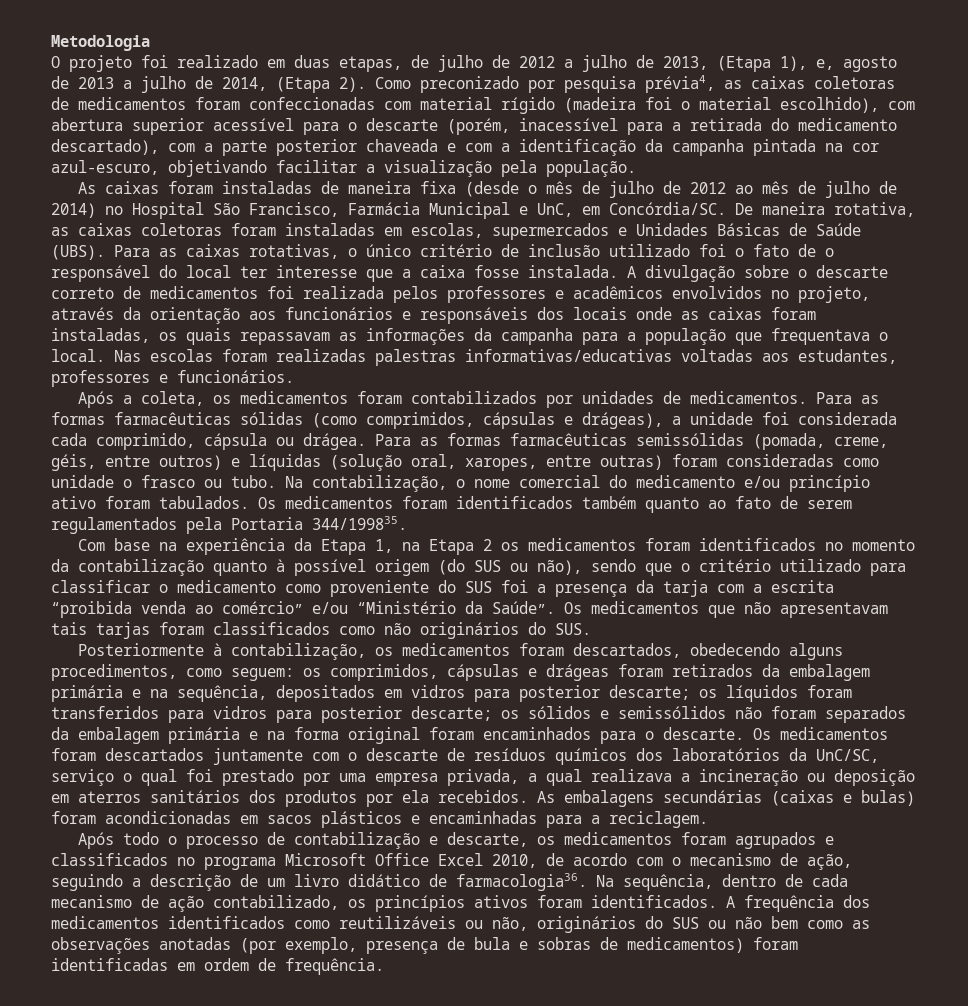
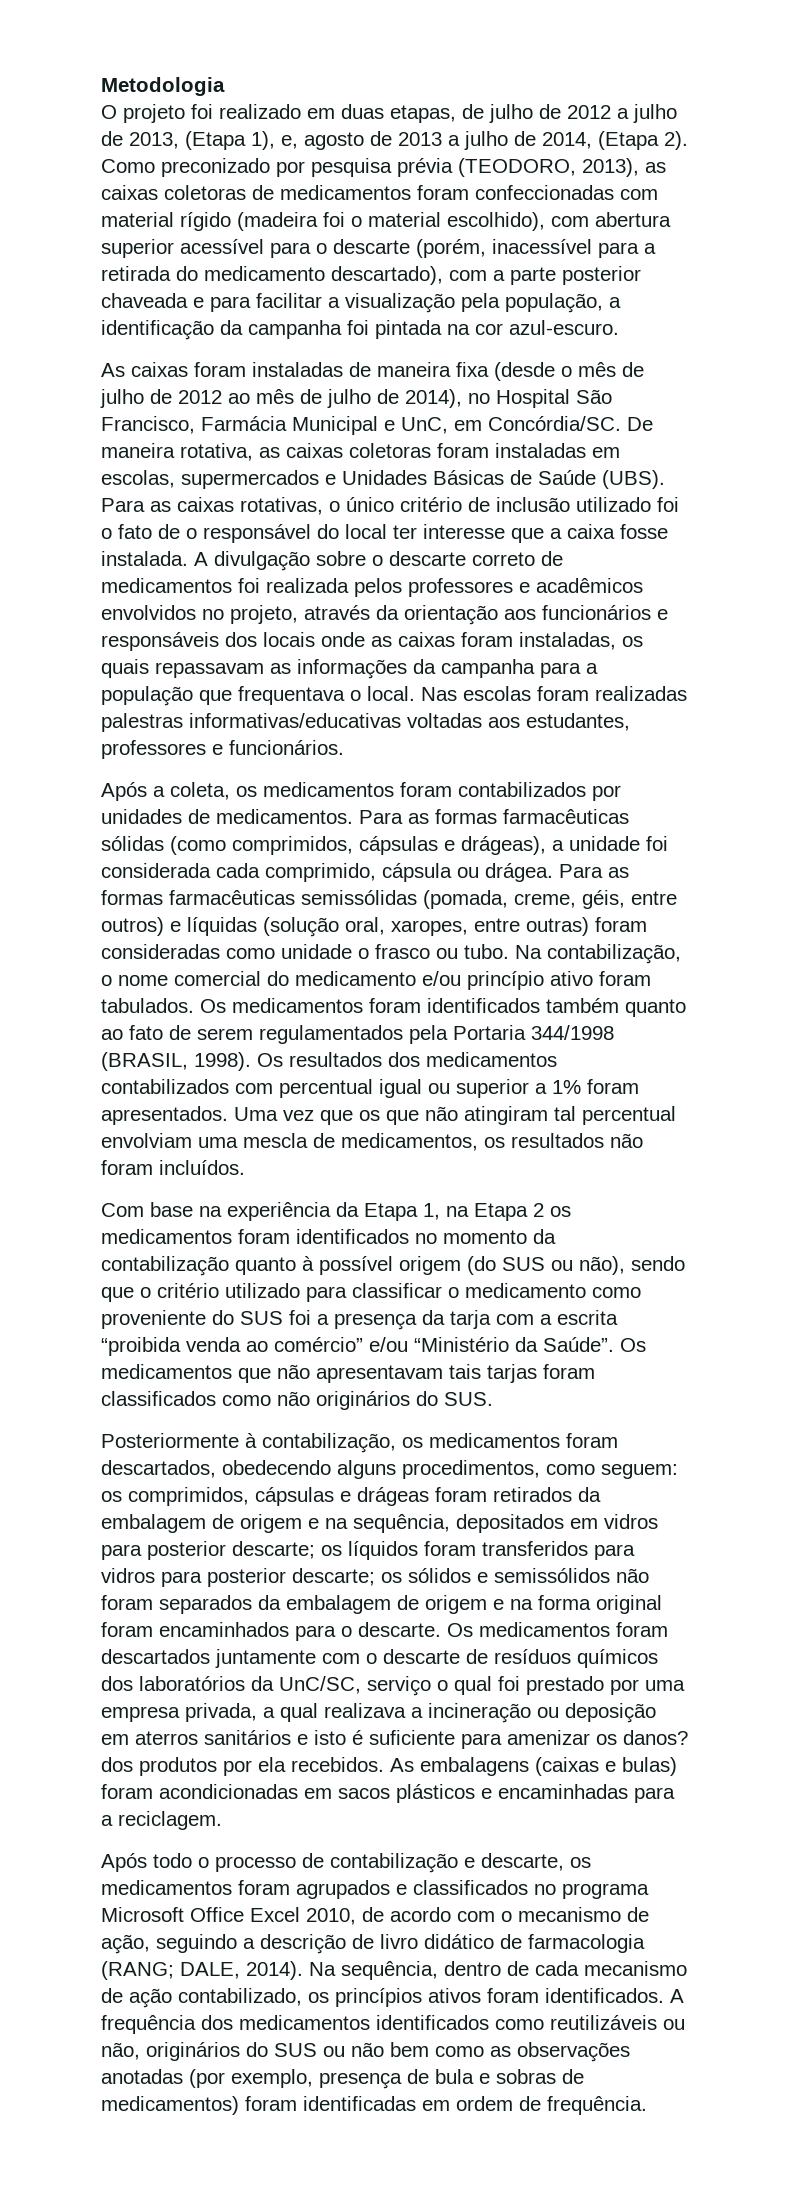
[645,75,715,93] prévia4, -> [397,158,639,177] prévia (TEODORO, 2013),
[465,143,492,152] com -> [210,293,603,313] para facilitar a visualização pela população,
(744, 147) none -> [347,320,369,335] foi
[51,160,636,177] azul-escuro, objetivando facilitar a visualização pela população. -> [509,320,619,335] azul-escuro.
[51,203,96,218] 2014) -> [405,389,462,408] 2014),
[312,516,407,530] 344/199835. -> [531,1025,614,1040] [101,1052,557,1071] [101,1079,639,1098] [101,1106,676,1125] [101,1133,643,1151] [101,1160,245,1175] 344/1998 (BRASIL, 1998). Os resultados dos medicamentos contabilizados com percentual igual ou superior a 1% foram apresentados. Uma vez que os que não atingiram tal percentual envolviam uma mescla de medicamentos, os resultados não foram incluídos.
[51,685,123,702] primária -> [212,1514,302,1533] de origem
[168,727,240,744] primária -> [397,1595,487,1614] de origem
(240, 796) none -> [297,1730,688,1749] e isto é suficiente para amenizar os danos?
[663,790,762,803] secundárias -> (529, 1766) none
[267,878,285,887] um -> (374, 1941) none
[456,873,587,891] farmacologia36. -> [528,1934,645,1953] [101,1961,303,1980] farmacologia (RANG; DALE, 2014).

